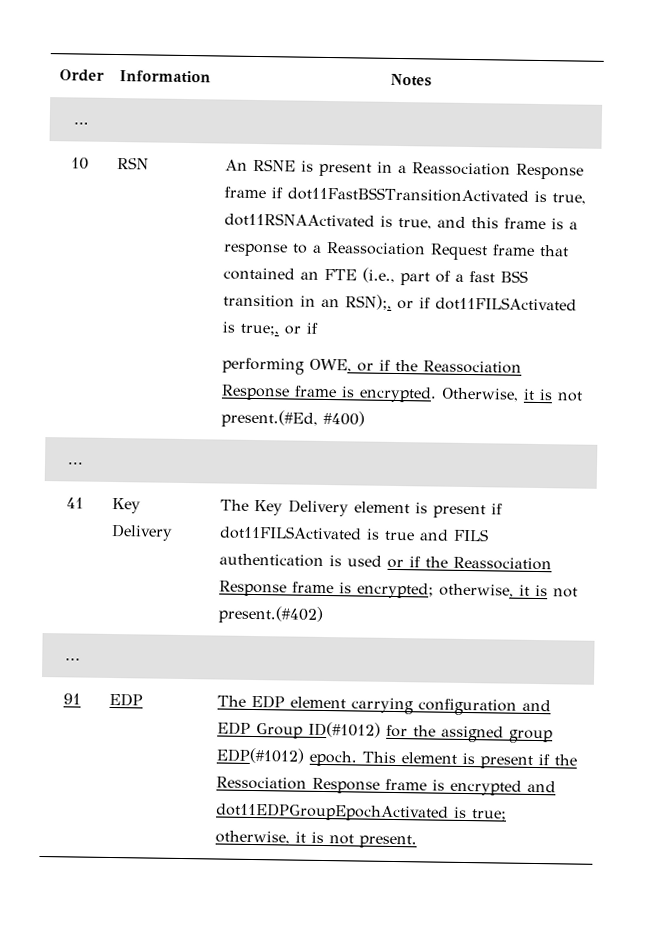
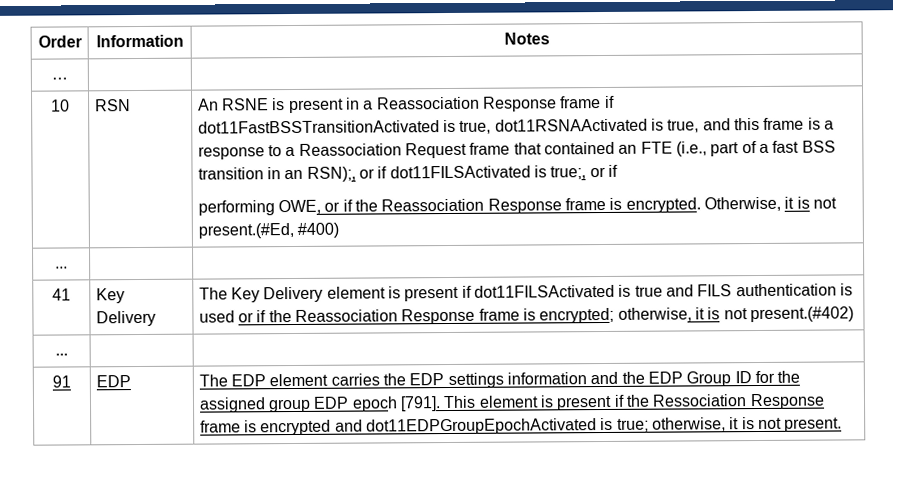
[350,697,551,716] carrying configuration and -> [330,371,645,389] carries the EDP settings information and the
[307,721,381,738] ID(#1012) -> [734,371,752,384] ID
[215,747,357,767] EDP(#1012) epoch. -> [313,396,442,412] EDP epoch [791].

